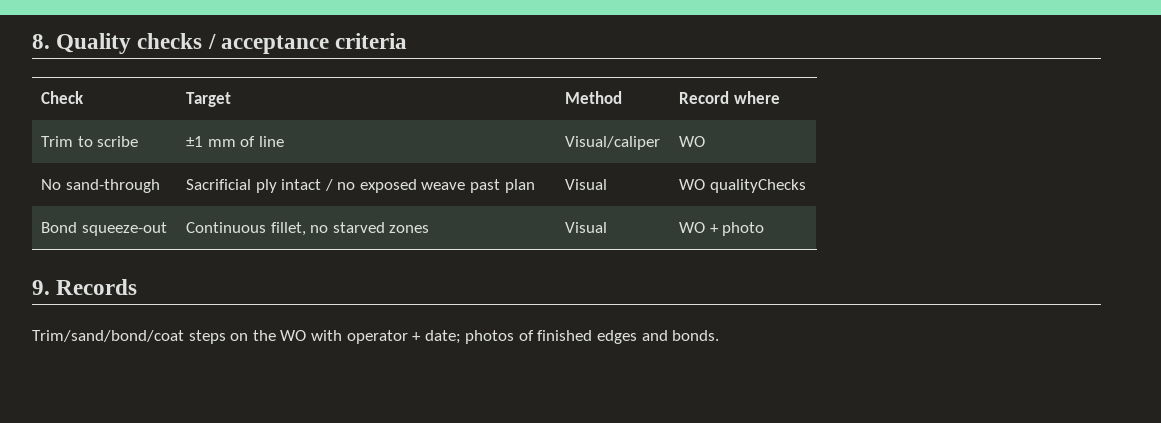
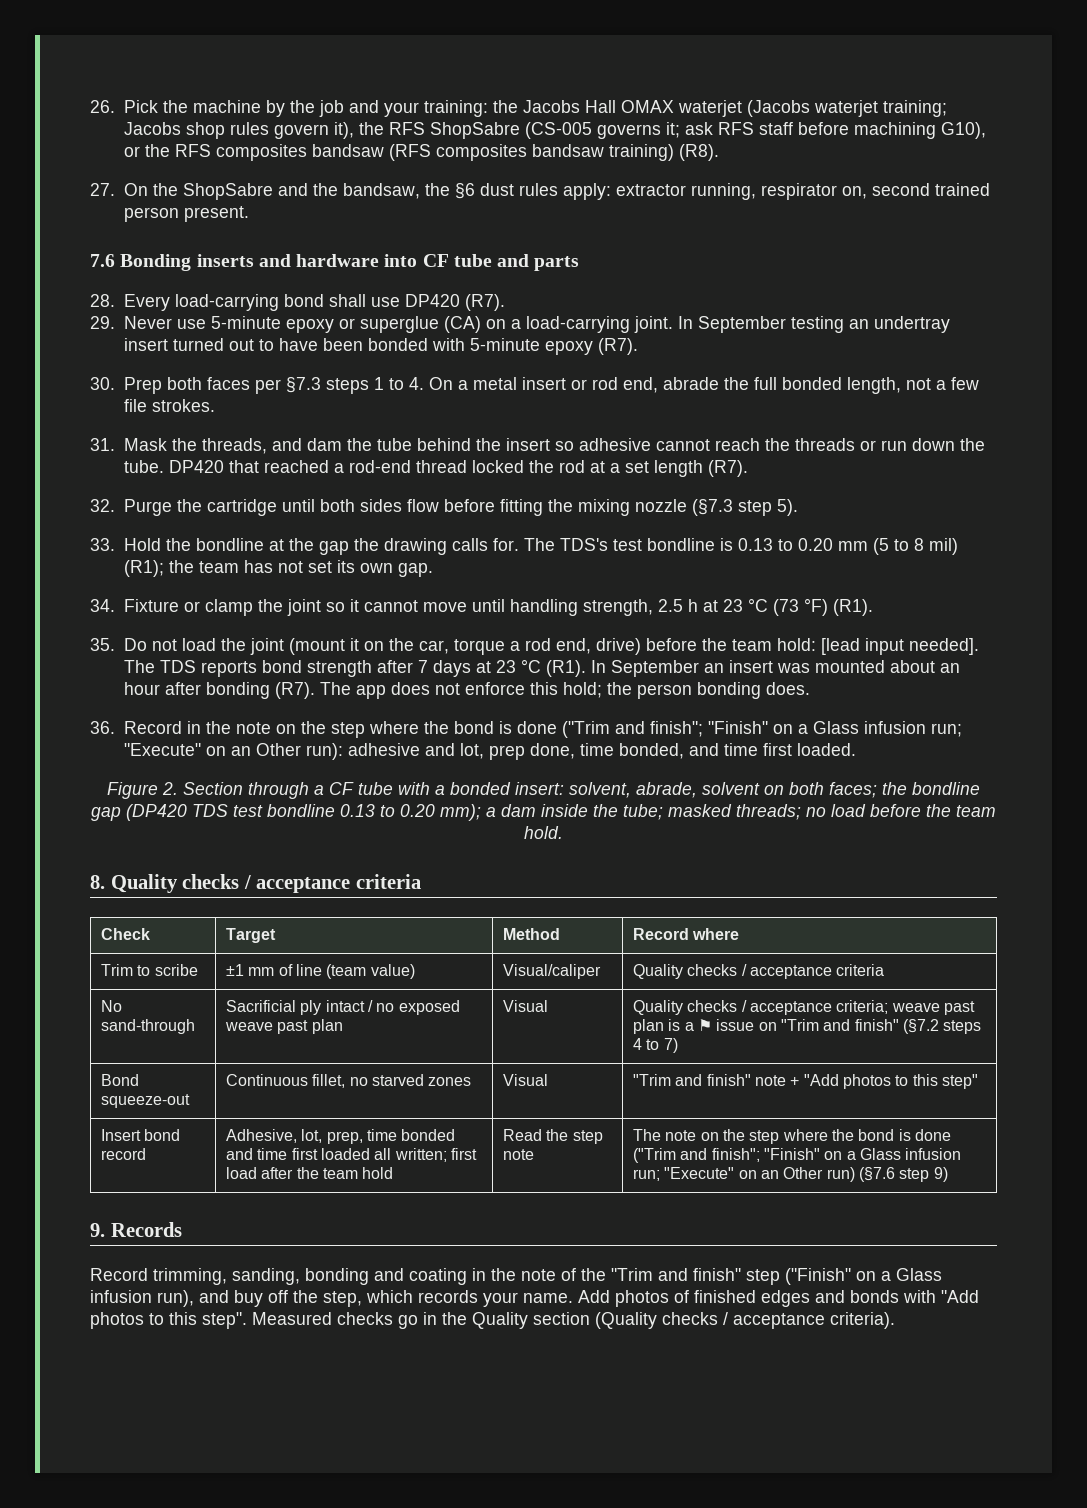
(32, 41) none -> [90,100,947,117] [123,122,986,139] [123,144,719,161] [90,183,990,200] [123,206,249,222] [90,254,580,271] [90,294,505,311] [90,316,950,333] [123,338,638,355] [90,377,979,394] [123,399,215,412] [90,438,985,454] [123,460,748,477] [90,499,798,516] [90,538,958,555] [123,560,433,577] [90,598,873,616] [90,638,979,655] [123,659,960,677] [123,682,810,699] [90,721,962,738] [123,743,856,760] [107,782,980,799] [91,804,996,821] [524,826,563,839] 26. Pick the machine by the job and your training: the Jacobs Hall OMAX waterjet (Jacobs waterjet training; Jacobs shop rules govern it), the RFS ShopSabre (CS-005 governs it; ask RFS staff before machining G10), or the RFS composites bandsaw (RFS composites bandsaw training) (R8). // 27. On the ShopSabre and the bandsaw, the §6 dust rules apply: extractor running, respirator on, second trained person present. // 7.6 Bonding inserts and hardware into CF tube and parts // 28. Every load-carrying bond shall use DP420 (R7). // 29. Never use 5-minute epoxy or superglue (CA) on a load-carrying joint. In September testing an undertray insert turned out to have been bonded with 5-minute epoxy (R7). // 30. Prep both faces per §7.3 steps 1 to 4. On a metal insert or rod end, abrade the full bonded length, not a few file strokes. // 31. Mask the threads, and dam the tube behind the insert so adhesive cannot reach the threads or run down the tube. DP420 that reached a rod-end thread locked the rod at a set length (R7). // 32. Purge the cartridge until both sides flow before fitting the mixing nozzle (§7.3 step 5). // 33. Hold the bondline at the gap the drawing calls for. The TDS's test bondline is 0.13 to 0.20 mm (5 to 8 mil) (R1); the team has not set its own gap. // 34. Fixture or clamp the joint so it cannot move until handling strength, 2.5 h at 23 °C (73 °F) (R1). // 35. Do not load the joint (mount it on the car, torque a rod end, drive) before the team hold: [lead input needed]. The TDS reports bond strength after 7 days at 23 °C (R1). In September an insert was mounted about an hour after bonding (R7). The app does not enforce this hold; the person bonding does. // 36. Record in the note on the step where the bond is done ("Trim and finish"; "Finish" on a Glass infusion run; "Execute" on an Other run): adhesive and lot, prep done, time bonded, and time first loaded. // Figure 2. Section through a CF tube with a bonded insert: solvent, abrade, solvent on both faces; the bondline gap (DP420 TDS test bondline 0.13 to 0.20 mm); a dam inside the tube; masked threads; no load before the team hold. //
(284, 141) none -> [326,964,415,979] (team value)
[678,136,705,147] WO -> [632,964,885,979] Quality checks / acceptance criteria
[678,179,806,193] WO qualityChecks -> [632,1000,975,1015] [632,1019,982,1034] [632,1038,678,1053] Quality checks / acceptance criteria; weave past plan is a ⚑ issue on "Trim and finish" (§7.2 steps 4 to 7)
[678,222,765,236] [32,279,138,295] [32,330,461,344] WO + photo // 9. Records // Trim/sand/bond/coat steps on the WO with operator + date; -> [632,1074,978,1089] [100,1129,181,1141] [100,1148,146,1160] [225,1129,456,1144] [225,1148,477,1162] [225,1167,394,1179] [502,1129,603,1144] [502,1149,534,1160] [632,1129,951,1144] [632,1148,962,1163] [632,1167,948,1182] [90,1222,182,1237] [90,1268,942,1285] [90,1290,610,1307] "Trim and finish" note + "Add photos to this step" // Insert bond record | Adhesive, lot, prep, time bonded and time first loaded all written; first load after the team hold | Read the step note | The note on the step where the bond is done ("Trim and finish"; "Finish" on a Glass infusion run; "Execute" on an Other run) (§7.6 step 9) // 9. Records // Record trimming, sanding, bonding and coating in the note of the "Trim and finish" step ("Finish" on a Glass infusion run), and buy off the step, which records your name. Add
[672,330,720,341] bonds. -> [850,1290,979,1303] [90,1312,895,1329] bonds with "Add photos to this step". Measured checks go in the Quality section (Quality checks / acceptance criteria).

